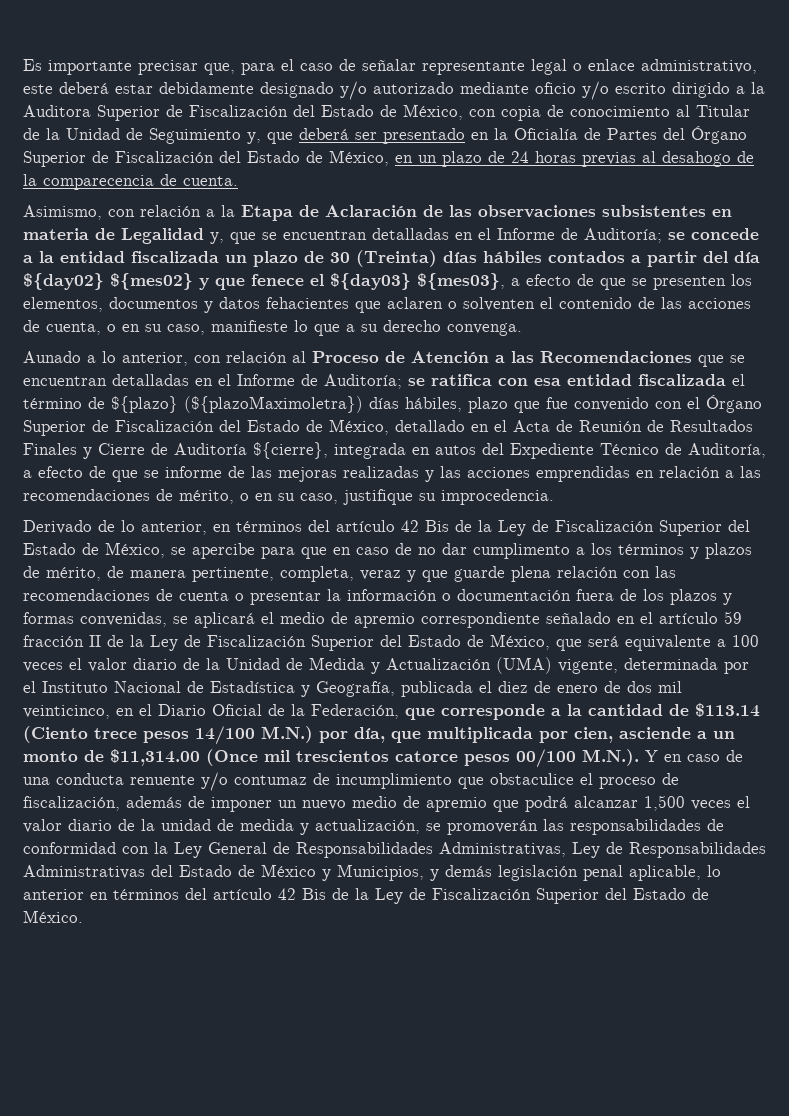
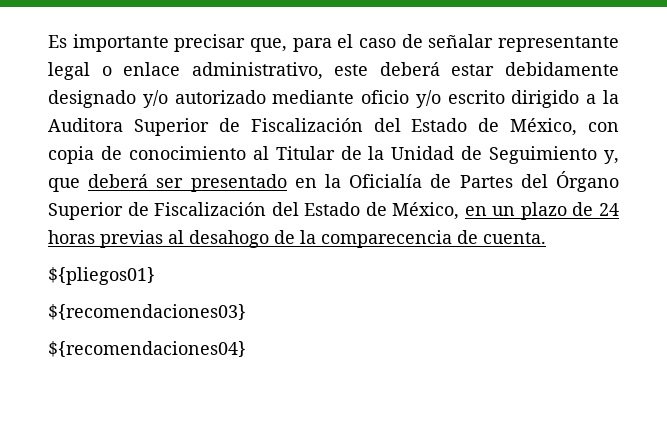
[23,205,732,221] [23,228,759,244] [23,250,760,267] [23,273,752,290] [23,297,751,313] [23,320,522,336] [23,351,745,367] [23,374,745,389] [23,395,762,413] [23,419,753,436] [23,442,766,459] [23,466,761,482] [23,489,554,505] [23,520,750,536] [23,542,752,559] [23,566,676,582] [23,589,732,605] [23,611,742,628] [23,634,759,651] [23,657,749,674] [23,681,682,697] [23,703,760,720] [23,726,735,745] [23,749,743,768] [23,772,679,791] [23,795,750,812] [23,819,724,835] [23,842,766,858] [23,864,721,881] [23,888,709,904] [23,910,83,923] Asimismo, con relación a la Etapa de Aclaración de las observaciones subsistentes en materia de Legalidad y, que se encuentran detalladas en el Informe de Auditoría; se concede a la entidad fiscalizada un plazo de 30 (Treinta) días hábiles contados a partir del día ${day02} ${mes02} y que fenece el ${day03} ${mes03}, a efecto de que se presenten los elementos, documentos y datos fehacientes que aclaren o solventen el contenido de las acciones de cuenta, o en su caso, manifieste lo que a su derecho convenga. // Aunado a lo anterior, con relación al Proceso de Atención a las Recomendaciones que se encuentran detalladas en el Informe de Auditoría; se ratifica con esa entidad fiscalizada el término de ${plazo} (${plazoMaximoletra}) días hábiles, plazo que fue convenido con el Órgano Superior de Fiscalización del Estado de México, detallado en el Acta de Reunión de Resultados Finales y Cierre de Auditoría ${cierre}, integrada en autos del Expediente Técnico de Auditoría, a efecto de que se informe de las mejoras realizadas y las acciones emprendidas en relación a las recomendaciones de mérito, o en su caso, justifique su improcedencia. // Derivado de lo anterior, en términos del artículo 42 Bis de la Ley de Fiscalización Superior del Estado de México, se apercibe para que en caso de no dar cumplimento a los términos y plazos de mérito, de manera pertinente, completa, veraz y que guarde plena relación con las recomendaciones de cuenta o presentar la información o documentación fuera de los plazos y formas convenidas, se aplicará el medio de apremio correspondiente señalado en el artículo 59 fracción II de la Ley de Fiscalización Superior del Estado de México, que será equivalente a 100 veces el valor diario de la Unidad de Medida y Actualización (UMA) vigente, determinada por el Instituto Nacional de Estadística y Geografía, publicada el diez de enero de dos mil veinticinco, en el Diario Oficial de la Federación, que corresponde a la cantidad de $113.14 (Ciento trece pesos 14/100 M.N.) por día, que multiplicada por cien, asciende a un monto de $11,314.00 (Once mil trescientos catorce pesos 00/100 M.N.). Y en caso de una conducta renuente y/o contumaz de incumplimiento que obstaculice el proceso de fiscalización, además de imponer un nuevo medio de apremio que podrá alcanzar 1,500 veces el valor diario de la unidad de medida y actualización, se promoverán las responsabilidades de conformidad con la Ley General de Responsabilidades Administrativas, Ley de Responsabilidades Administrativas del Estado de México y Municipios, y demás legislación penal aplicable, lo anterior en términos del artículo 42 Bis de la Ley de Fiscalización Superior del Estado de México. -> [48,267,155,285] [48,304,246,320] [48,341,246,357] ${pliegos01} // ${recomendaciones03} // ${recomendaciones04}

